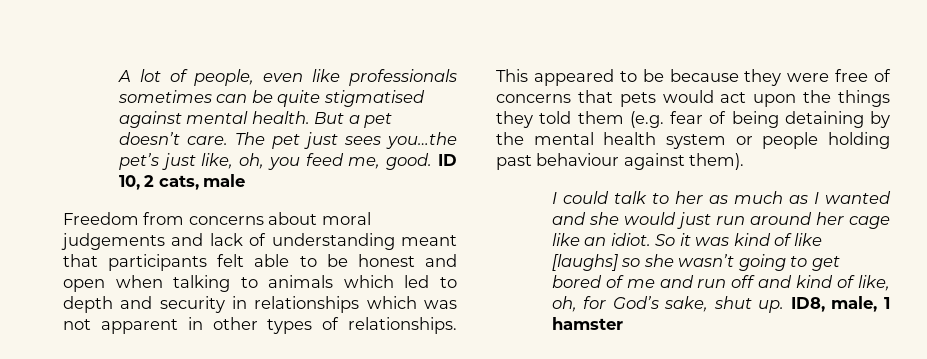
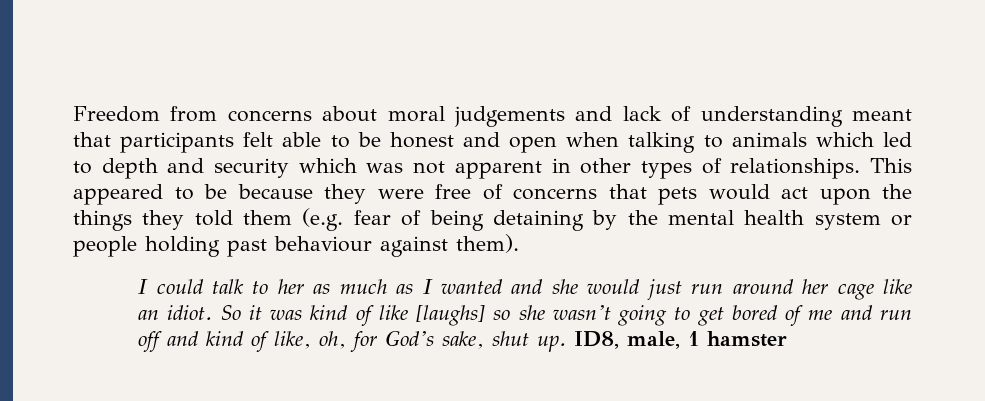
[117,69,457,86] [117,90,425,107] [118,111,393,128] [118,132,457,149] [118,153,458,170] [118,174,246,190] A lot of people, even like professionals sometimes can be quite stigmatised against mental health. But a pet doesn’t care. The pet just sees you…the pet’s just like, oh, you feed me, good. ID 10, 2 cats, male // -> (73, 114) none
[232,296,360,313] in relationships -> (290, 168) none

